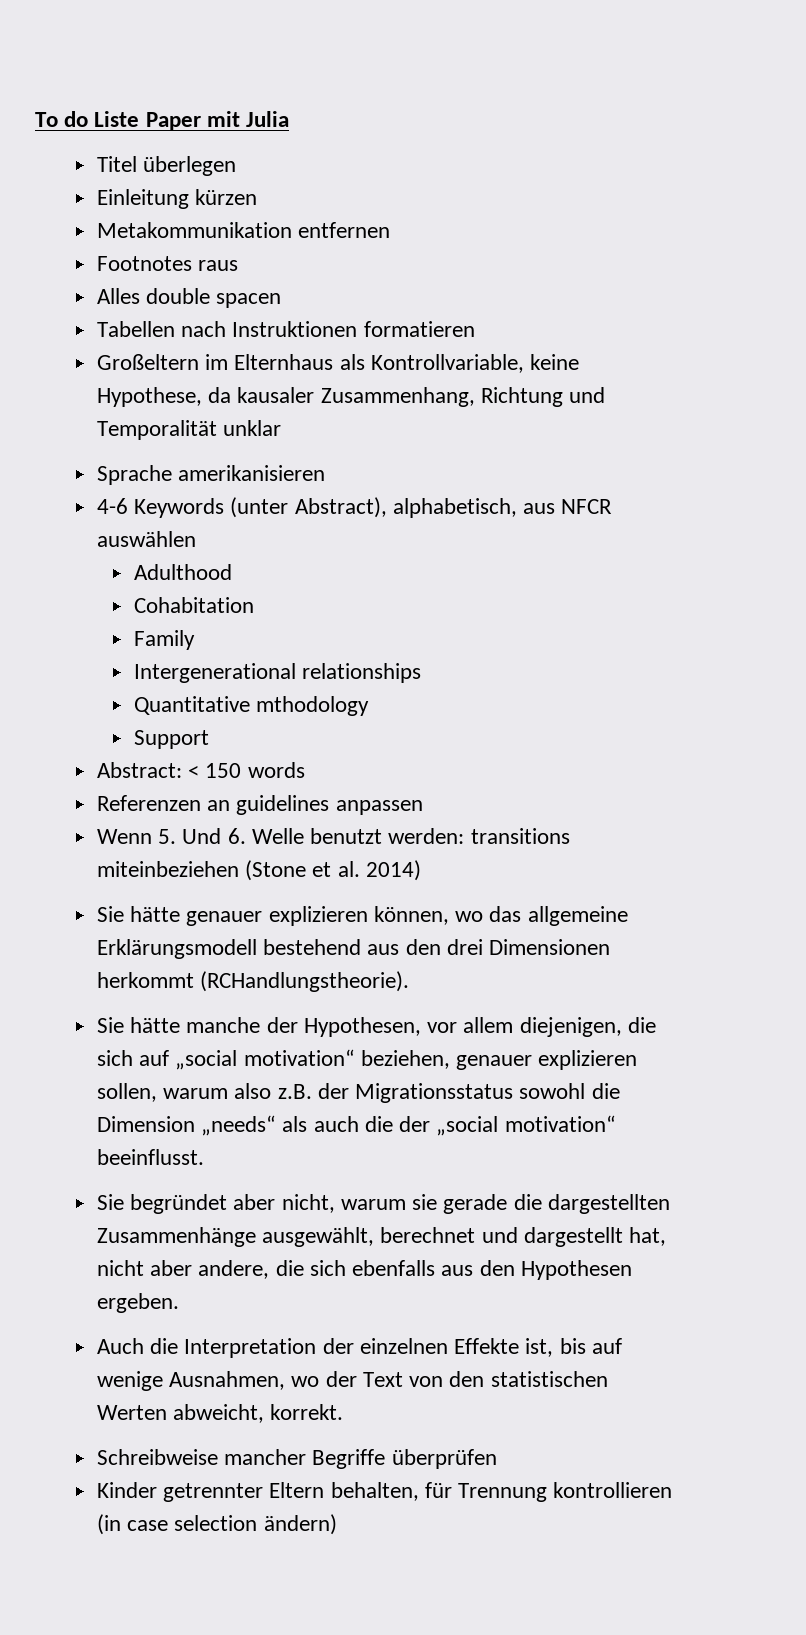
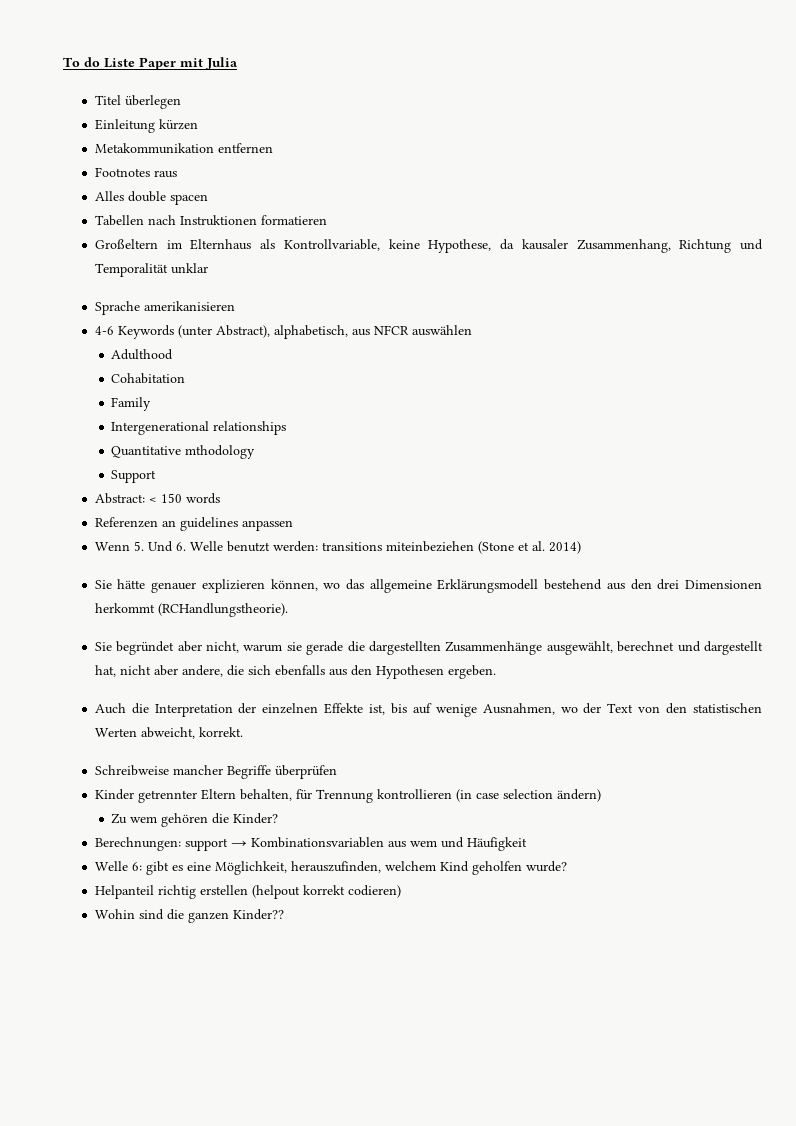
[97,1017,656,1037] [97,1049,638,1070] [97,1083,620,1103] [97,1115,616,1136] [97,1149,205,1165] // Sie hätte manche der Hypothesen, vor allem diejenigen, die sich auf „social motivation“ beziehen, genauer explizieren sollen, warum also z.B. der Migrationsstatus sowohl die Dimension „needs“ als auch die der „social motivation“ beeinflusst. -> (288, 610) none
(337, 1524) none -> [111,813,279,827] [94,837,527,851] [94,861,567,875] [94,885,401,899] [94,909,284,923] // Zu wem gehören die Kinder? // Berechnungen: support → Kombinationsvariablen aus wem und Häufigkeit // Welle 6: gibt es eine Möglichkeit, herauszufinden, welchem Kind geholfen wurde? // Helpanteil richtig erstellen (helpout korrekt codieren) // Wohin sind die ganzen Kinder??

